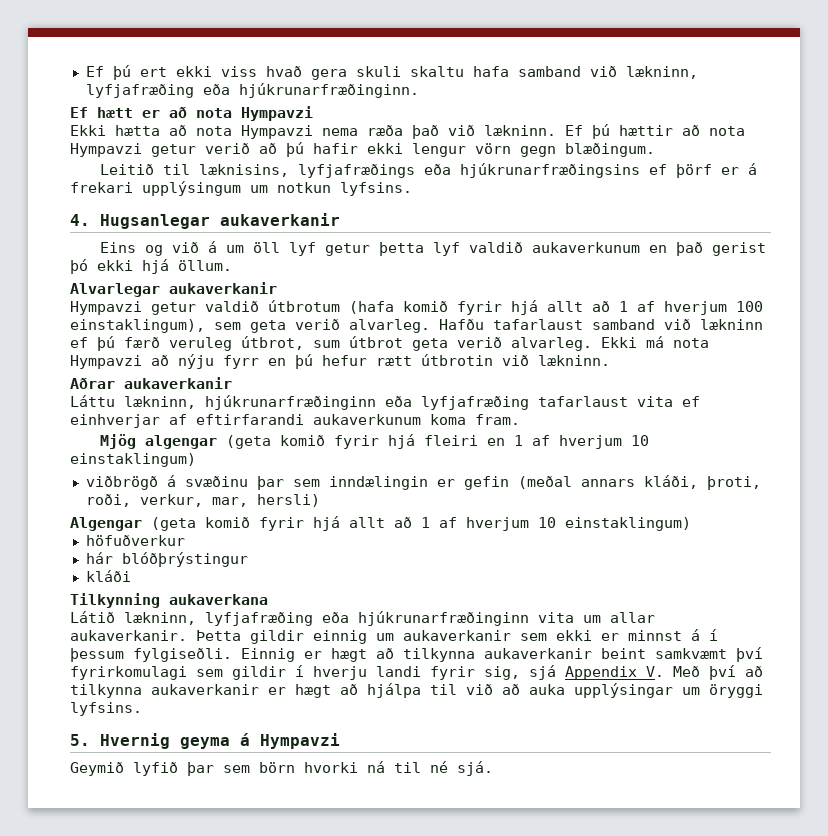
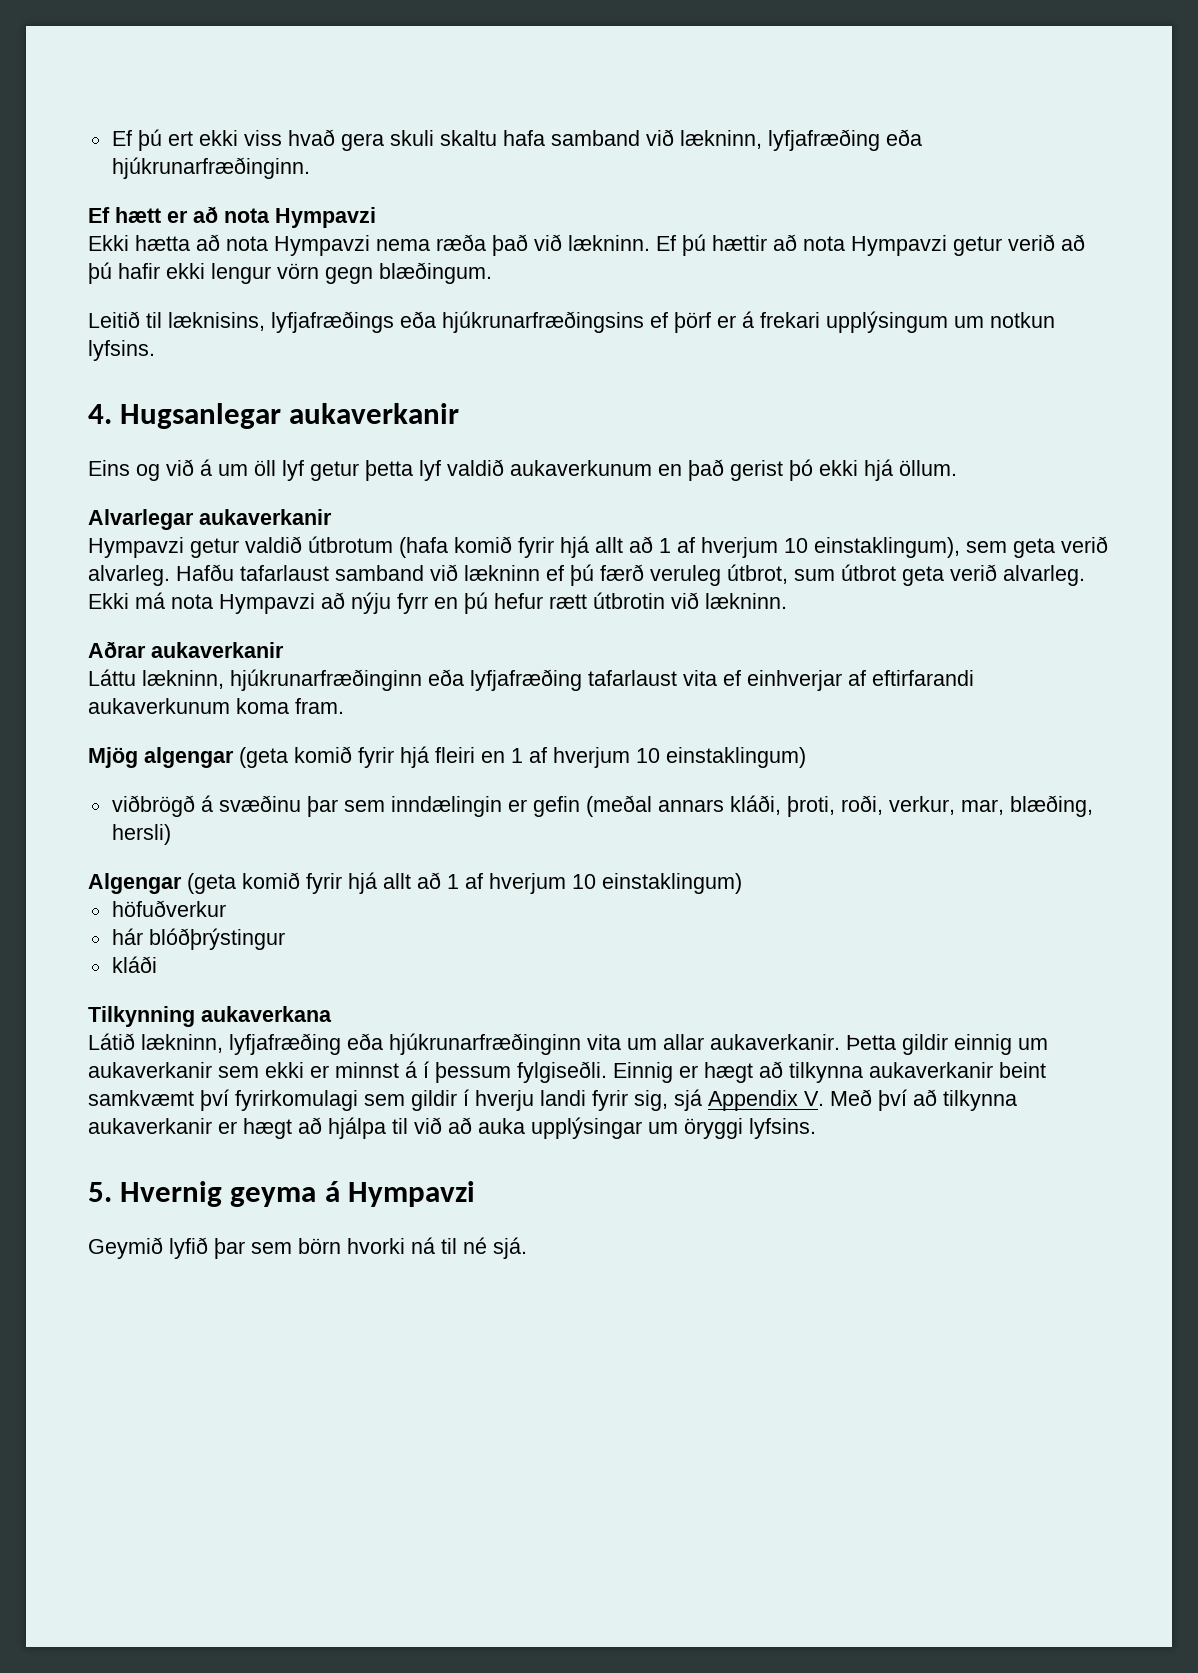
[736,301,763,312] 100 -> [784,538,808,553] 10
(248, 502) none -> [1009,795,1093,817] blæðing,

